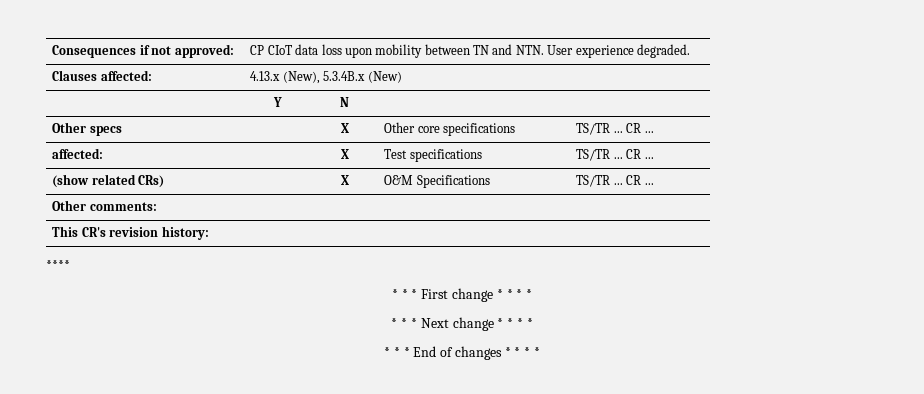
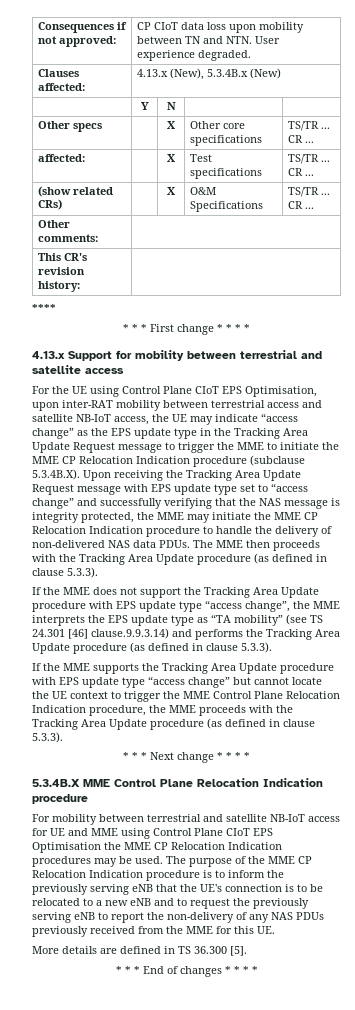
(533, 294) none -> [32,350,322,361] [32,365,124,374] [32,386,317,397] [32,400,322,411] [32,413,298,425] [32,428,308,439] [32,442,339,453] [32,455,305,467] [32,469,301,481] [32,483,308,495] [32,498,340,509] [32,512,318,523] [32,526,332,537] [32,540,320,551] [32,553,327,565] [32,567,98,578] [32,587,319,598] [32,600,340,612] [32,614,323,626] [32,628,340,640] [32,642,272,654] [32,663,334,674] [32,676,322,688] [32,691,340,702] [32,705,293,716] [32,718,315,730] [32,732,63,743] // 4.13.x Support for mobility between terrestrial and satellite access // For the UE using Control Plane CIoT EPS Optimisation, upon inter-RAT mobility between terrestrial access and satellite NB-IoT access, the UE may indicate “access change” as the EPS update type in the Tracking Area Update Request message to trigger the MME to initiate the MME CP Relocation Indication procedure (subclause 5.3.4B.X). Upon receiving the Tracking Area Update Request message with EPS update type set to “access change” and successfully verifying that the NAS message is integrity protected, the MME may initiate the MME CP Relocation Indication procedure to handle the delivery of non-delivered NAS data PDUs. The MME then proceeds with the Tracking Area Update procedure (as defined in clause 5.3.3). // If the MME does not support the Tracking Area Update procedure with EPS update type “access change”, the MME interprets the EPS update type as “TA mobility” (see TS 24.301 [46] clause.9.9.3.14) and performs the Tracking Area Update procedure (as defined in clause 5.3.3). // If the MME supports the Tracking Area Update procedure with EPS update type “access change” but cannot locate the UE context to trigger the MME Control Plane Relocation Indication procedure, the MME proceeds with the Tracking Area Update procedure (as defined in clause 5.3.3).
(533, 323) none -> [32,778,323,787] [32,794,88,804] [32,814,340,825] [32,828,273,839] [32,842,282,853] [32,856,312,867] [32,870,284,881] [32,884,323,895] [32,898,309,909] [32,912,324,923] [32,926,275,937] [32,946,247,956] // 5.3.4B.X MME Control Plane Relocation Indication procedure // For mobility between terrestrial and satellite NB-IoT access for UE and MME using Control Plane CIoT EPS Optimisation the MME CP Relocation Indication procedures may be used. The purpose of the MME CP Relocation Indication procedure is to inform the previously serving eNB that the UE's connection is to be relocated to a new eNB and to request the previously serving eNB to report the non-delivery of any NAS PDUs previously received from the MME for this UE. // More details are defined in TS 36.300 [5].

